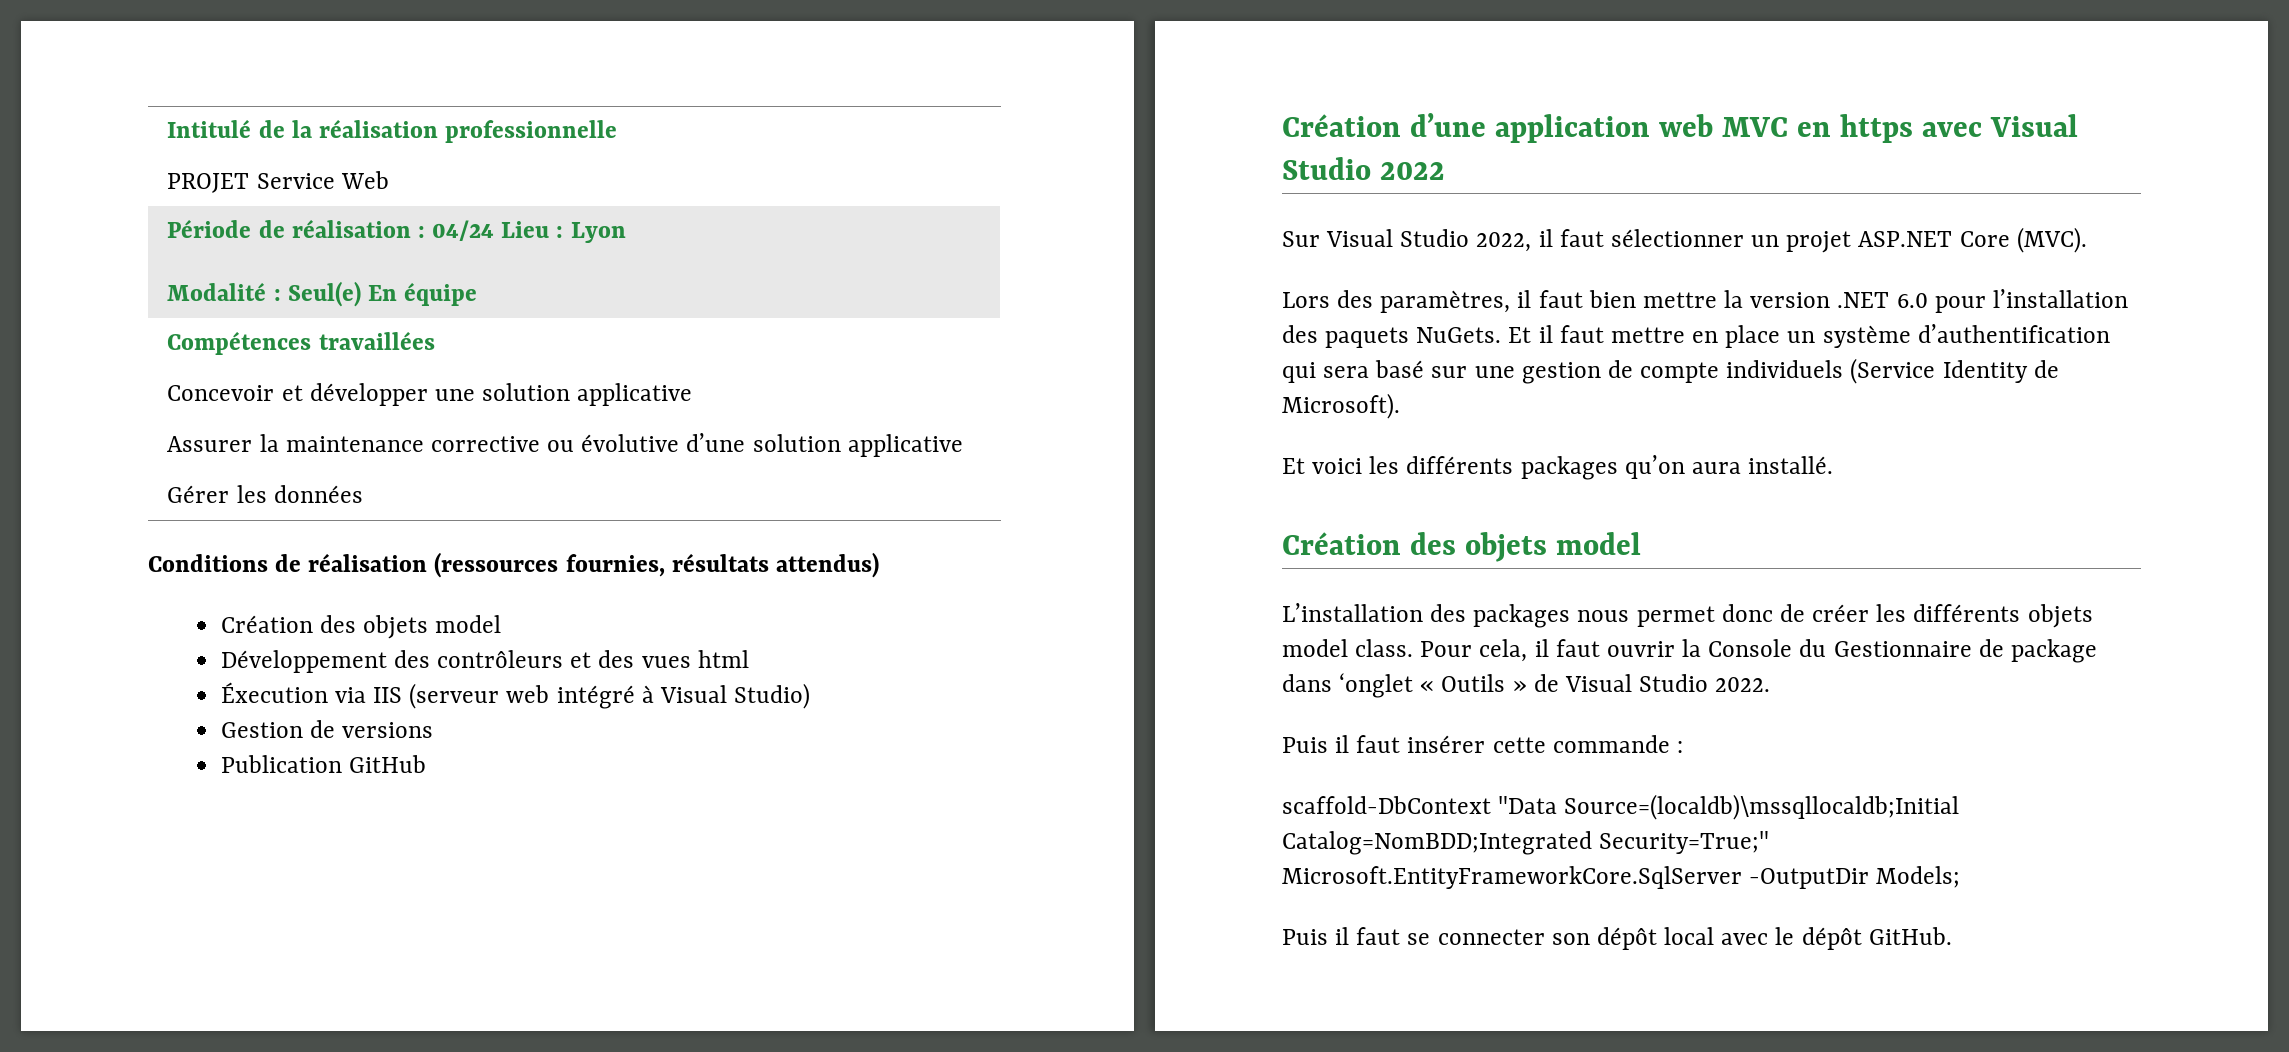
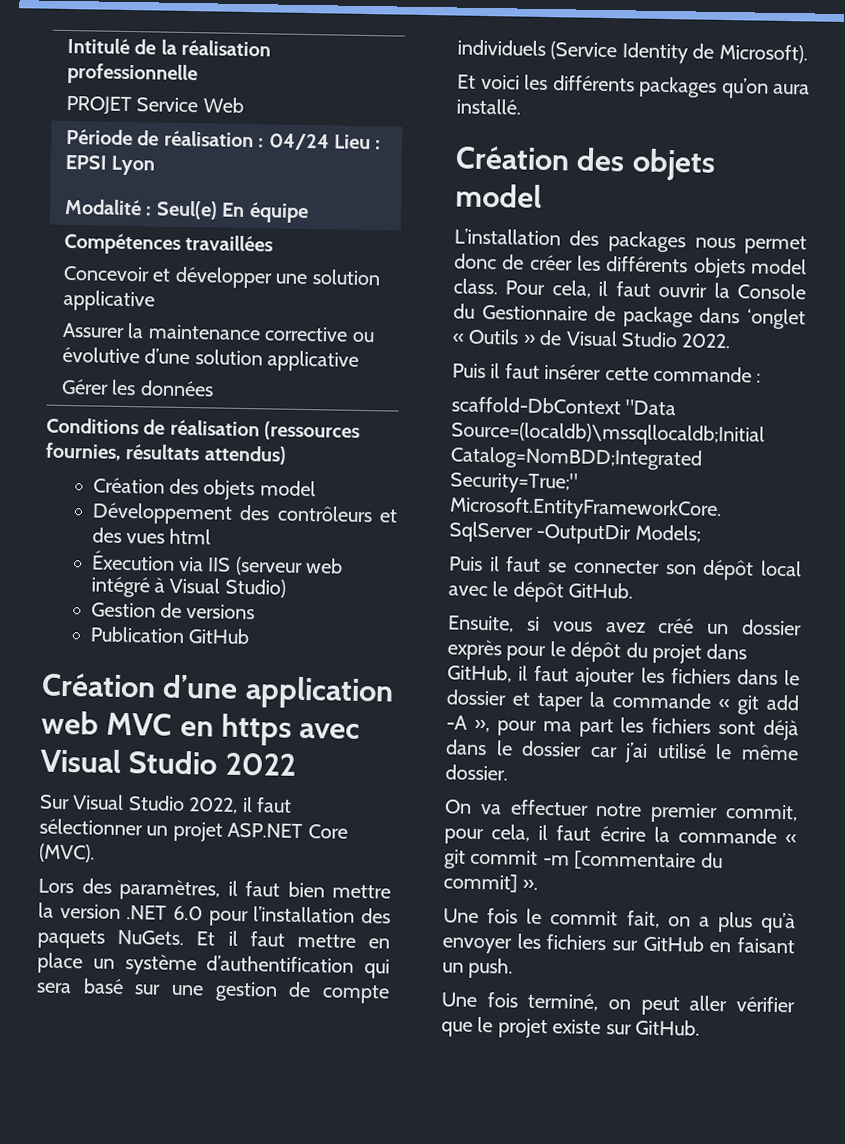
(564, 232) none -> [65,154,108,170] EPSI
(1952, 936) none -> [448,615,802,636] [447,639,748,664] [447,664,800,688] [446,689,799,715] [446,715,799,741] [445,739,799,763] [445,764,508,781] [444,799,798,823] [444,824,797,845] [444,849,723,871] [443,873,539,893] [443,908,797,934] [442,933,795,954] [442,957,514,979] [441,992,795,1016] [441,1016,700,1039] // Ensuite, si vous avez créé un dossier exprès pour le dépôt du projet dans GitHub, il faut ajouter les fichiers dans le dossier et taper la commande « git add -A », pour ma part les fichiers sont déjà dans le dossier car j’ai utilisé le même dossier. // On va effectuer notre premier commit, pour cela, il faut écrire la commande « git commit -m [commentaire du commit] ». // Une fois le commit fait, on a plus qu’à envoyer les fichiers sur GitHub en faisant un push. // Une fois terminé, on peut aller vérifier que le projet existe sur GitHub.

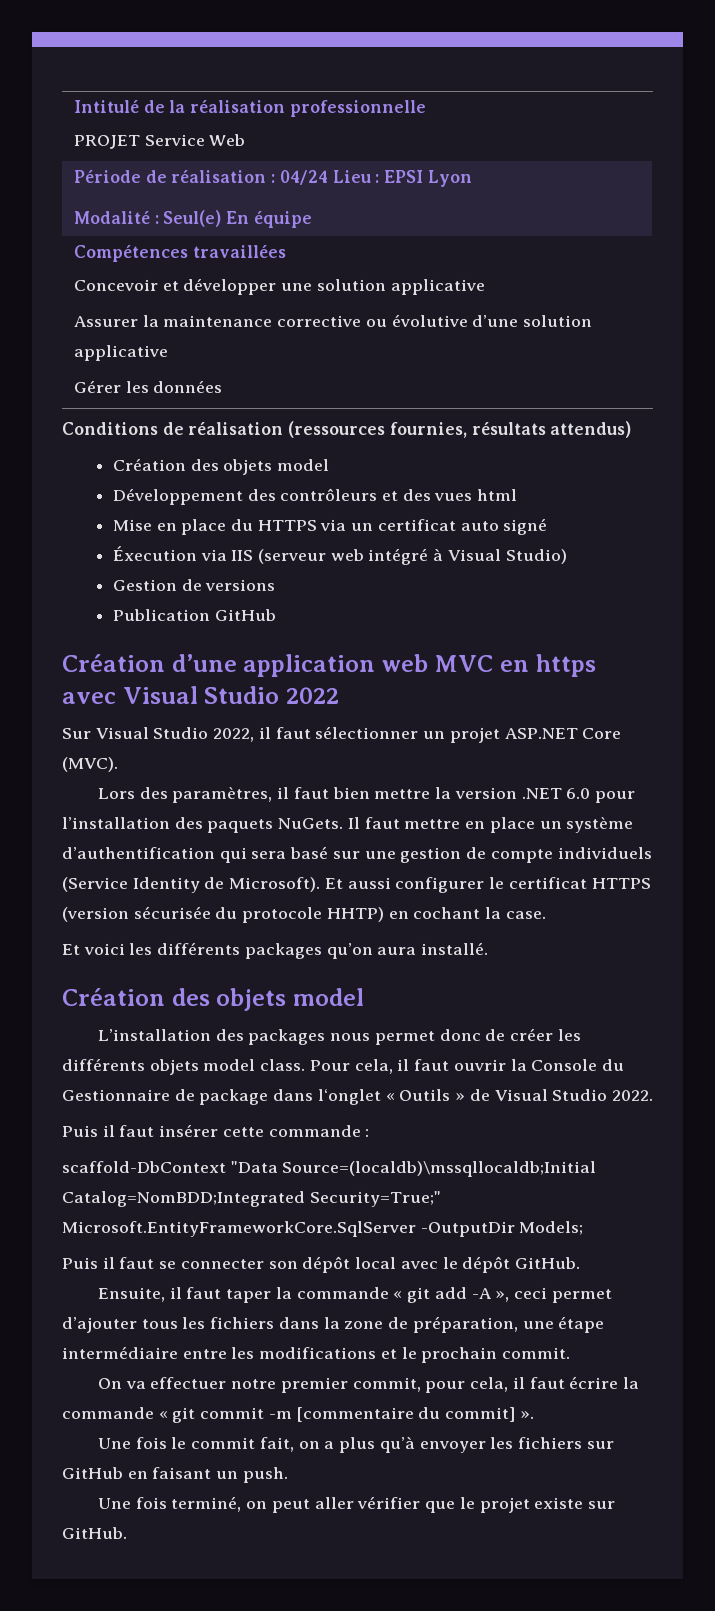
(212, 536) none -> [112,518,548,535] // Mise en place du HTTPS via un certificat auto signé
[196,930,238,946] Et il -> [347,817,360,829] Il
(808, 53) none -> [324,877,651,893] [62,906,546,923] Et aussi configurer le certificat HTTPS (version sécurisée du protocole HHTP) en cochant la case.
[747,308,807,330] ‘onglet -> [317,1089,381,1105] l‘onglet
[526,616,802,636] [447,639,748,664] [447,664,800,688] [446,689,530,706] si vous avez créé un dossier exprès pour le dépôt du projet dans GitHub, il faut ajouter les fichiers dans le dossier et -> [169,1287,222,1299] il faut
[496,717,799,741] [445,739,799,763] [445,764,508,781] pour ma part les fichiers sont déjà dans le dossier car j’ai utilisé le même dossier. -> [513,1287,612,1303] [62,1316,605,1333] [62,1346,571,1363] ceci permet d’ajouter tous les fichiers dans la zone de préparation, une étape intermédiaire entre les modifications et le prochain commit.

